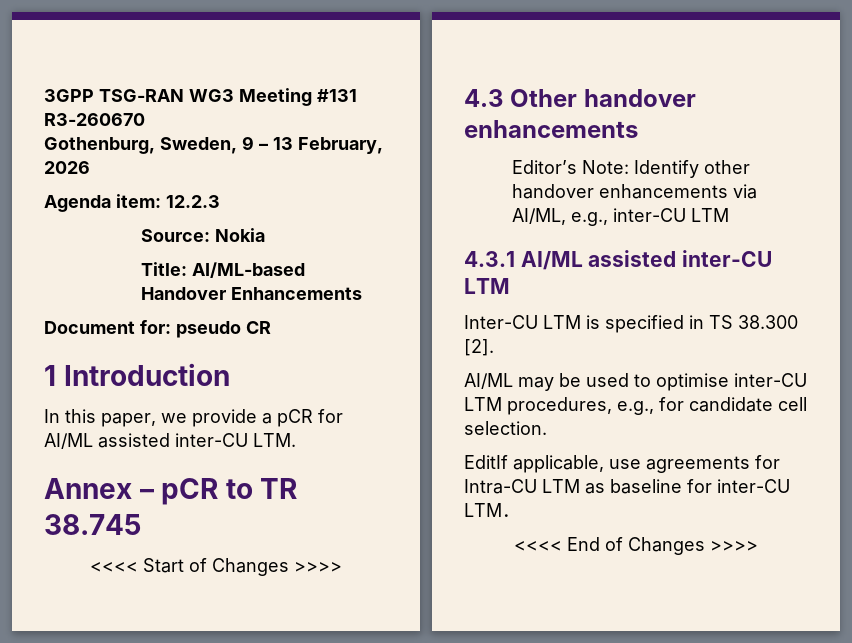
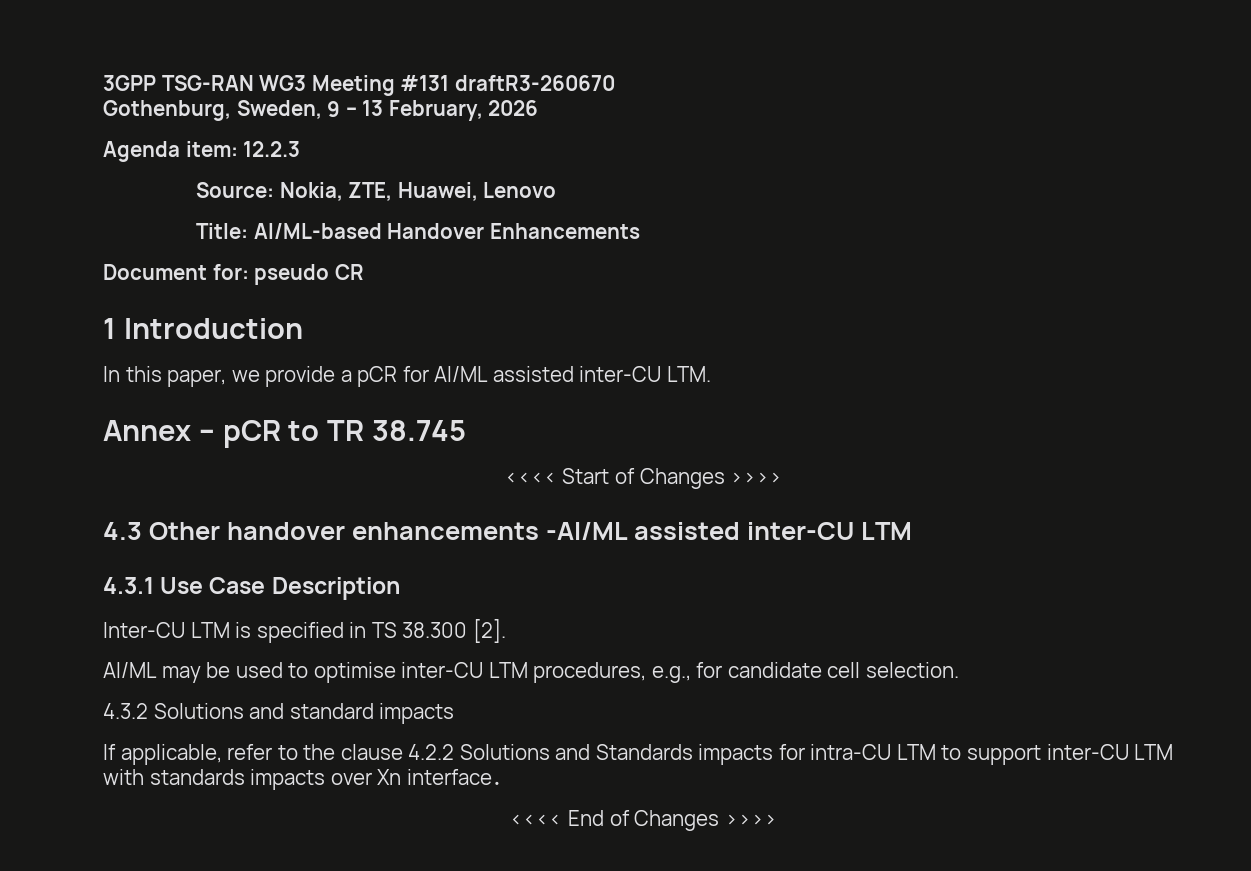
[44,113,145,126] R3-260670 -> [454,75,615,91] draftR3-260670
[214,228,265,242] Nokia -> [279,182,557,201] Nokia, ZTE, Huawei, Lenovo
[512,160,751,178] [512,184,758,199] [512,208,609,226] // Editor’s Note: Identify other handover enhancements via AI/ML, e.g., -> [545,522,741,540] -AI/ML assisted
[520,250,773,270] [464,278,510,294] AI/ML assisted inter-CU LTM -> [160,577,400,600] Use Case Description
[464,455,780,473] [464,479,790,494] [464,503,502,517] EditIf applicable, use agreements for Intra-CU LTM as baseline for inter-CU LTM -> [103,703,455,724] [103,744,1174,765] [103,769,492,790] 4.3.2 Solutions and standard impacts // If applicable, refer to the clause 4.2.2 Solutions and Standards impacts for intra-CU LTM to support inter-CU LTM with standards impacts over Xn interface

